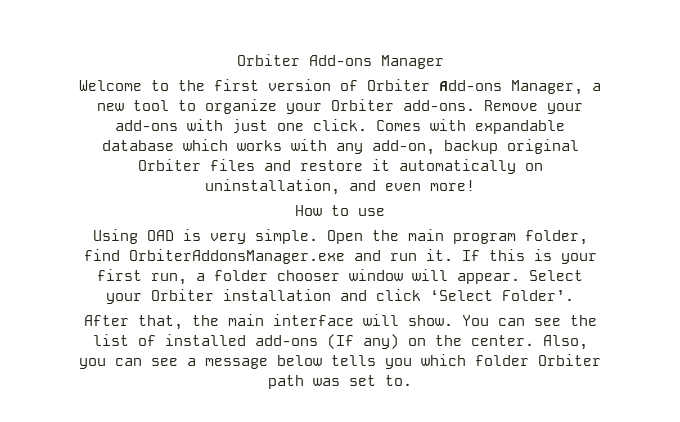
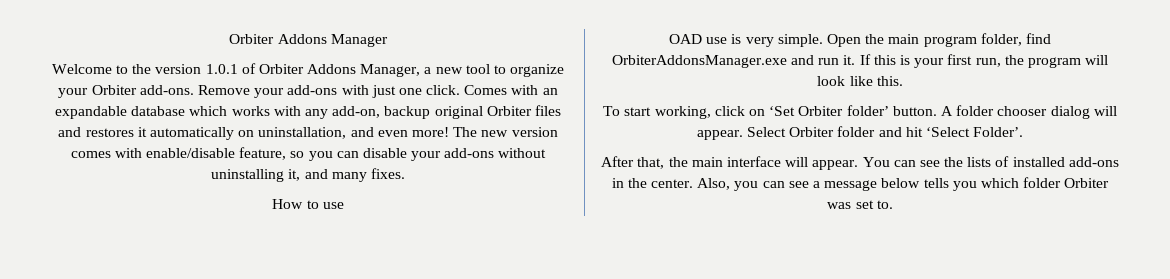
[236,54,372,66] Orbiter Add-ons -> [229,34,327,44] Orbiter Addons
[214,79,331,91] first version -> [155,64,238,74] version 1.0.1
[439,80,502,91] Add-ons -> [307,64,357,74] Addons
(466, 125) none -> [542,88,558,95] an
[299,160,363,171] restore -> [85,128,134,137] restores
(475, 185) none -> [453,127,558,137] [70,147,547,161] [211,168,405,182] The new version comes with enable/disable feature, so you can disable your add-ons without uninstalling it, and many fixes.
[92,229,174,244] Using OAD -> [669,34,728,44] OAD use
[196,273,205,281] a -> [1004,55,1109,68] [817,76,903,86] [603,105,953,119] the program will look like this. // To start working, click on ‘Set Orbiter folder’ button. A
[349,269,403,281] window -> [1050,106,1090,119] dialog
[106,289,421,304] your Orbiter installation and click -> [789,126,923,137] Orbiter folder and hit
[407,315,453,326] show. -> [812,160,859,170] appear.
[92,334,129,346] list -> [967,157,992,167] lists
[326,334,426,349] (If any) on -> [611,178,624,188] in
[268,375,304,389] path -> (1110, 183) none

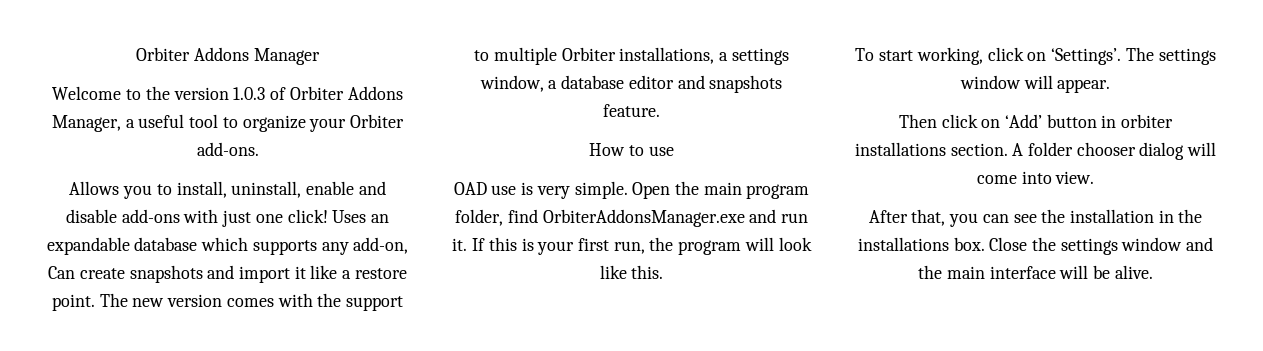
[205,64,238,74] 1.0.1 -> [233,87,266,100] 1.0.3
[435,67,463,74] new -> [138,114,185,128] useful
[197,85,285,98] Remove your -> [69,181,386,199] [65,209,117,223] // Allows you to install, uninstall, enable and disable
[426,85,539,95] click. Comes with -> [287,209,367,223] click! Uses
[231,105,561,119] [58,127,449,140] works with any add-on, backup original Orbiter files and restores it automatically on uninstallation, and even more! -> [252,237,409,255] [48,265,407,283] [51,294,95,311] supports any add-on, Can create snapshots and import it like a restore point.
[145,147,547,161] [211,168,405,182] enable/disable feature, so you can disable your add-ons without uninstalling it, and many fixes. -> [317,293,404,311] [474,47,789,65] [479,75,783,93] [603,104,660,117] the support to multiple Orbiter installations, a settings window, a database editor and snapshots feature.
[769,105,937,116] ‘Set Orbiter folder’ button. -> [1051,47,1216,65] [959,75,1111,93] [898,114,1174,128] [854,142,1008,156] ‘Settings’. The settings window will appear. // Then click on ‘Add’ button in orbiter installations section.
[696,126,1024,140] [601,156,1119,170] [611,177,1110,191] [827,200,893,209] appear. Select Orbiter folder and hit ‘Select Folder’. // After that, the main interface will appear. You can see the lists of installed add-ons in the center. Also, you can see a message below tells you which folder Orbiter was set to. -> [976,171,1095,184] [868,209,1203,227] [857,237,1214,255] [918,265,1153,279] come into view. // After that, you can see the installation in the installations box. Close the settings window and the main interface will be alive.

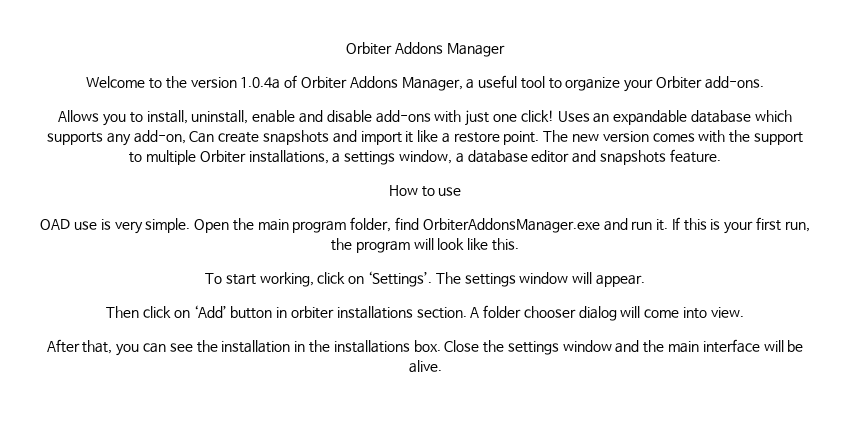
[233,87,266,100] 1.0.3 -> [240,77,281,89] 1.0.4a

